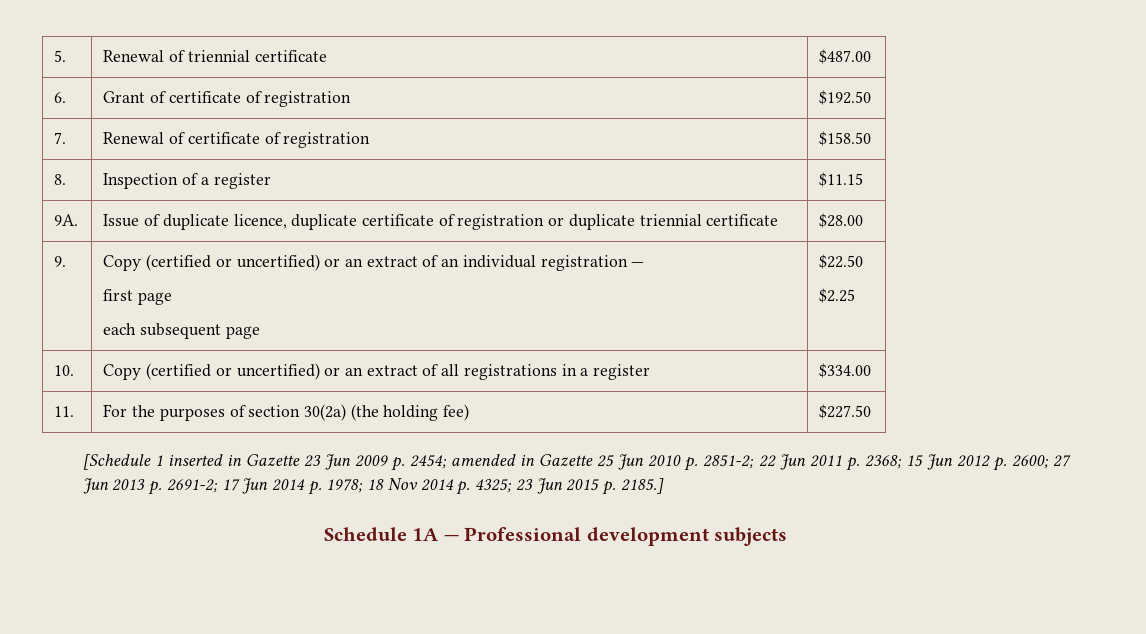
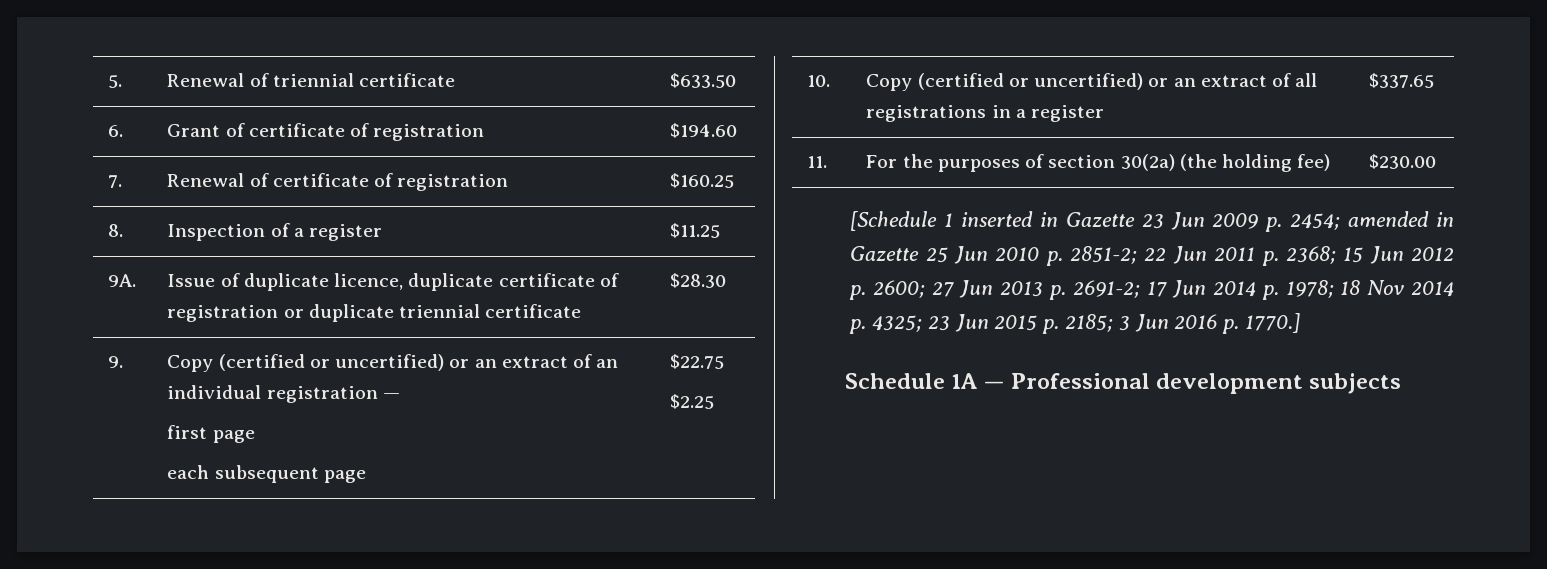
[819,49,872,64] $487.00 -> [670,73,737,88] $633.50
[819,90,872,105] $192.50 -> [670,123,738,138] $194.60
[819,131,872,146] $158.50 -> [670,173,735,188] $160.25
[819,172,864,187] $11.15 -> [670,223,721,238] $11.25
[819,213,864,228] $28.00 -> [670,273,727,288] $28.30
[819,254,864,269] $22.50 -> [670,354,725,369] $22.75
[819,363,872,378] $334.00 -> [1369,73,1435,88] $337.65
[819,404,872,419] $227.50 -> [1369,154,1437,169] $230.00
[620,478,664,494] 2185.] -> [1064,313,1300,334] 2185; 3 Jun 2016 p. 1770.]

